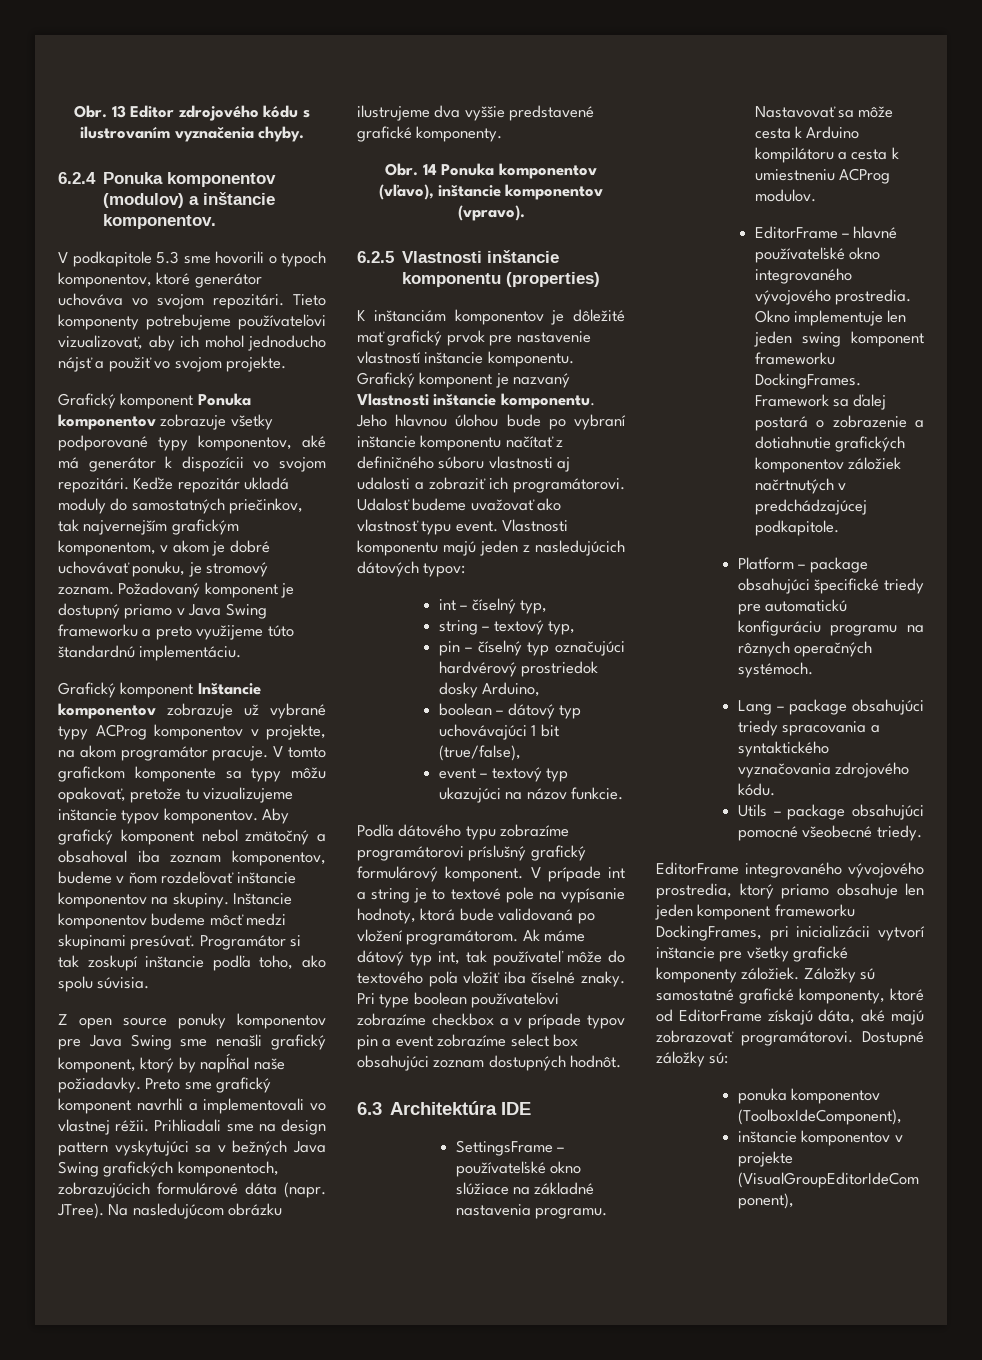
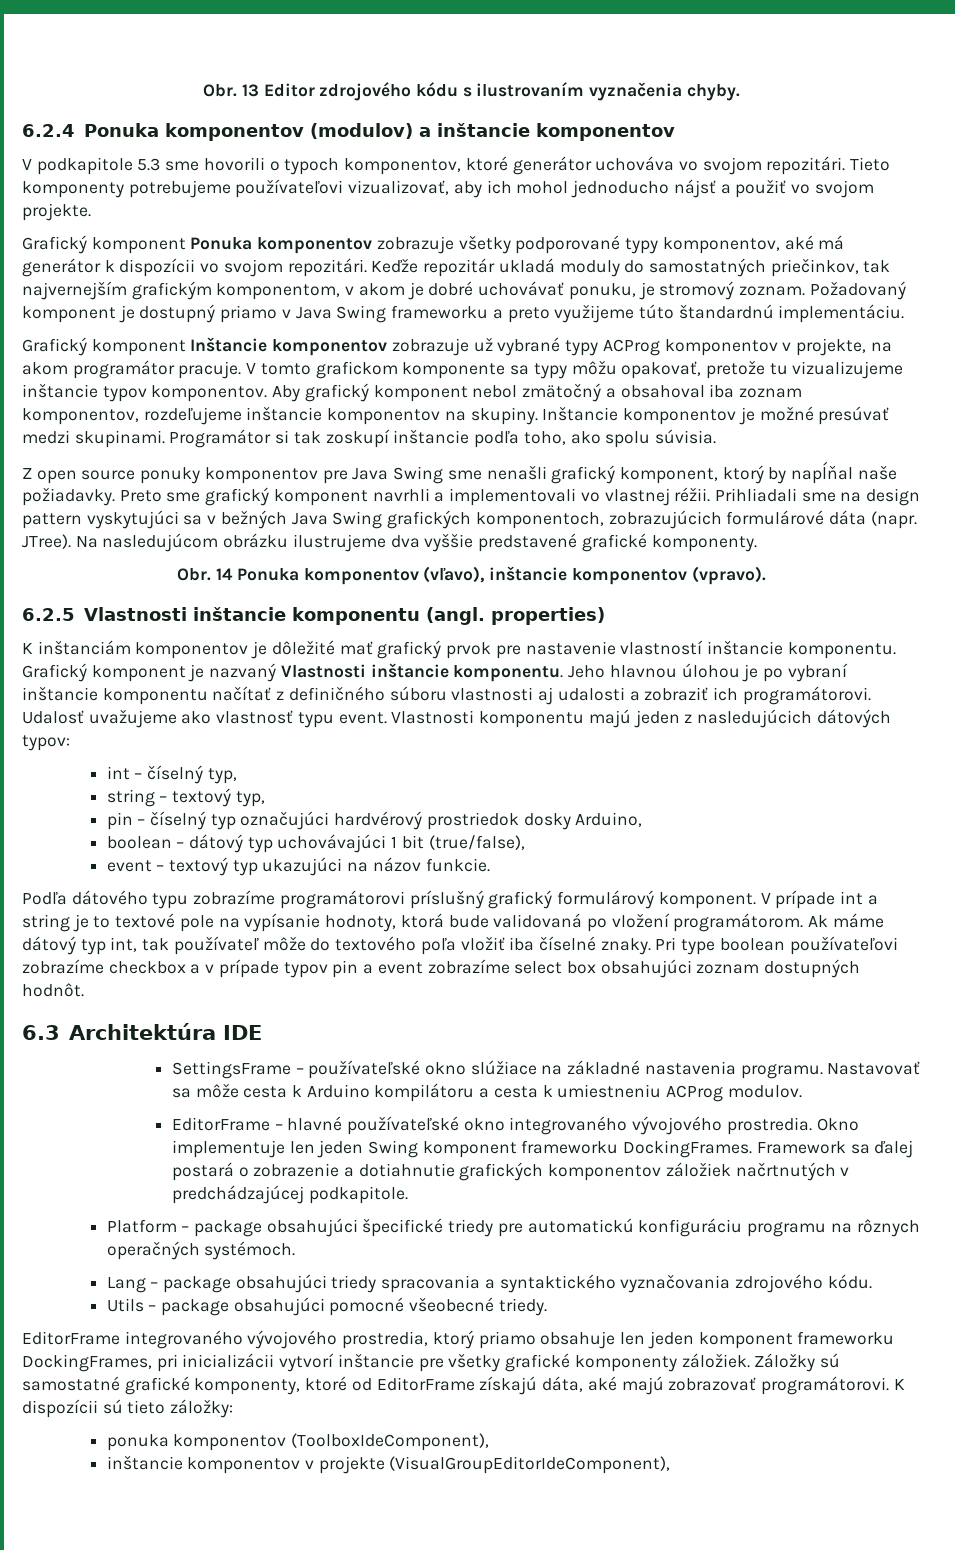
[103,214,217,229] komponentov. -> [535,123,675,141] komponentov
[58,871,235,884] budeme v ňom rozdeľovať -> [143,407,242,425] rozdeľujeme
[151,913,287,926] [58,934,196,950] budeme môcť medzi skupinami presúvať. -> [738,406,890,425] [22,430,165,448] je možné presúvať medzi skupinami.
[506,272,601,287] (properties) -> [425,607,605,625] (angl. properties)
[506,414,541,427] bude -> [742,664,759,682] je
[412,498,535,511] budeme uvažovať -> [88,709,177,728] uvažujeme
[801,332,841,347] swing -> [367,1140,418,1158] Swing
[862,1031,924,1046] [656,1051,729,1067] Dostupné záložky sú: -> [893,1379,905,1390] [22,1399,234,1418] K dispozícii sú tieto záložky:

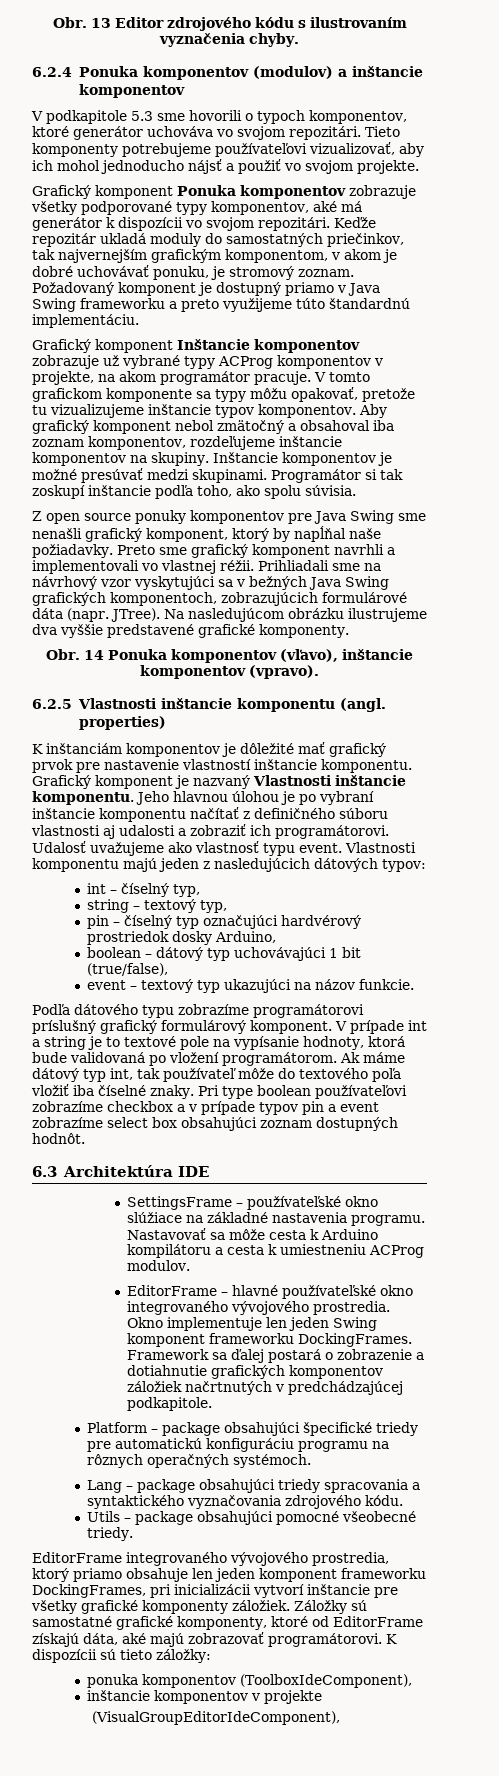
[866,488,921,506] [22,513,82,529] design pattern -> [32,576,131,590] návrhový vzor
(385, 1465) none -> (322, 1697) //

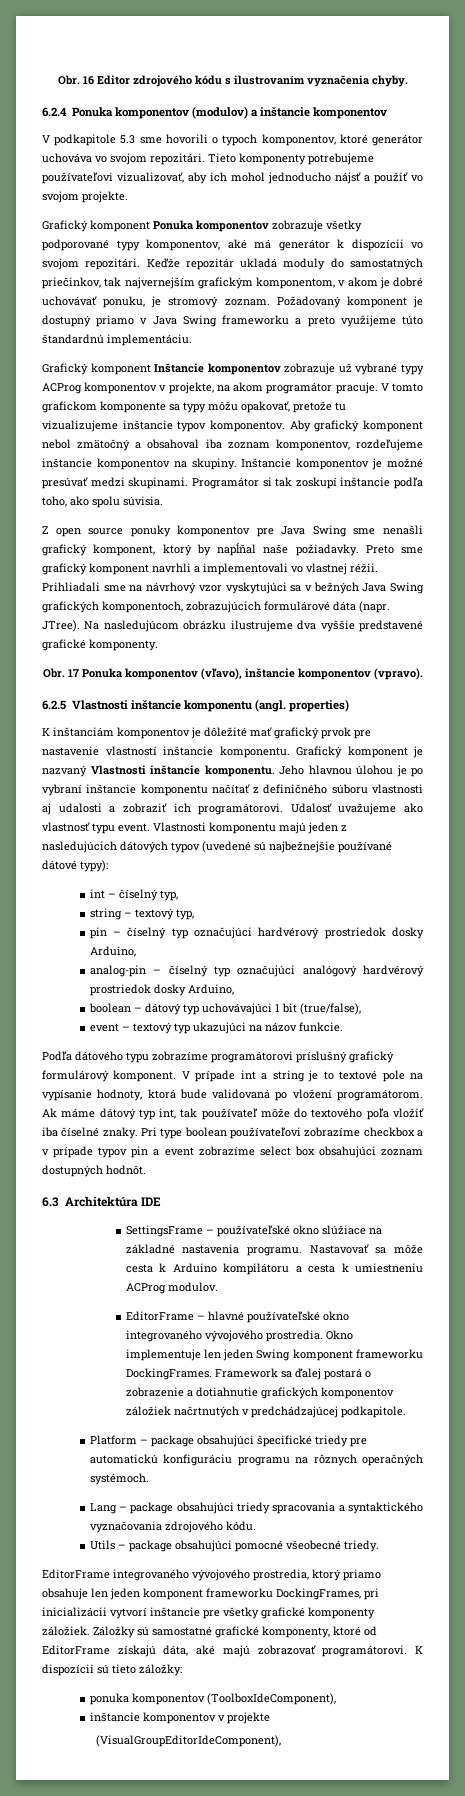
[52,17,111,28] Obr. 13 -> [57,75,94,85] Obr. 16
[83,650,104,660] 14 -> [67,669,79,677] 17
[382,859,426,872] typov: -> [171,841,392,853] [42,860,108,872] typov (uvedené sú najbežnejšie používané dátové typy):
(276, 937) none -> [89,965,424,977] [89,984,234,996] // analog-pin – číselný typ označujúci analógový hardvérový prostriedok dosky Arduino,

